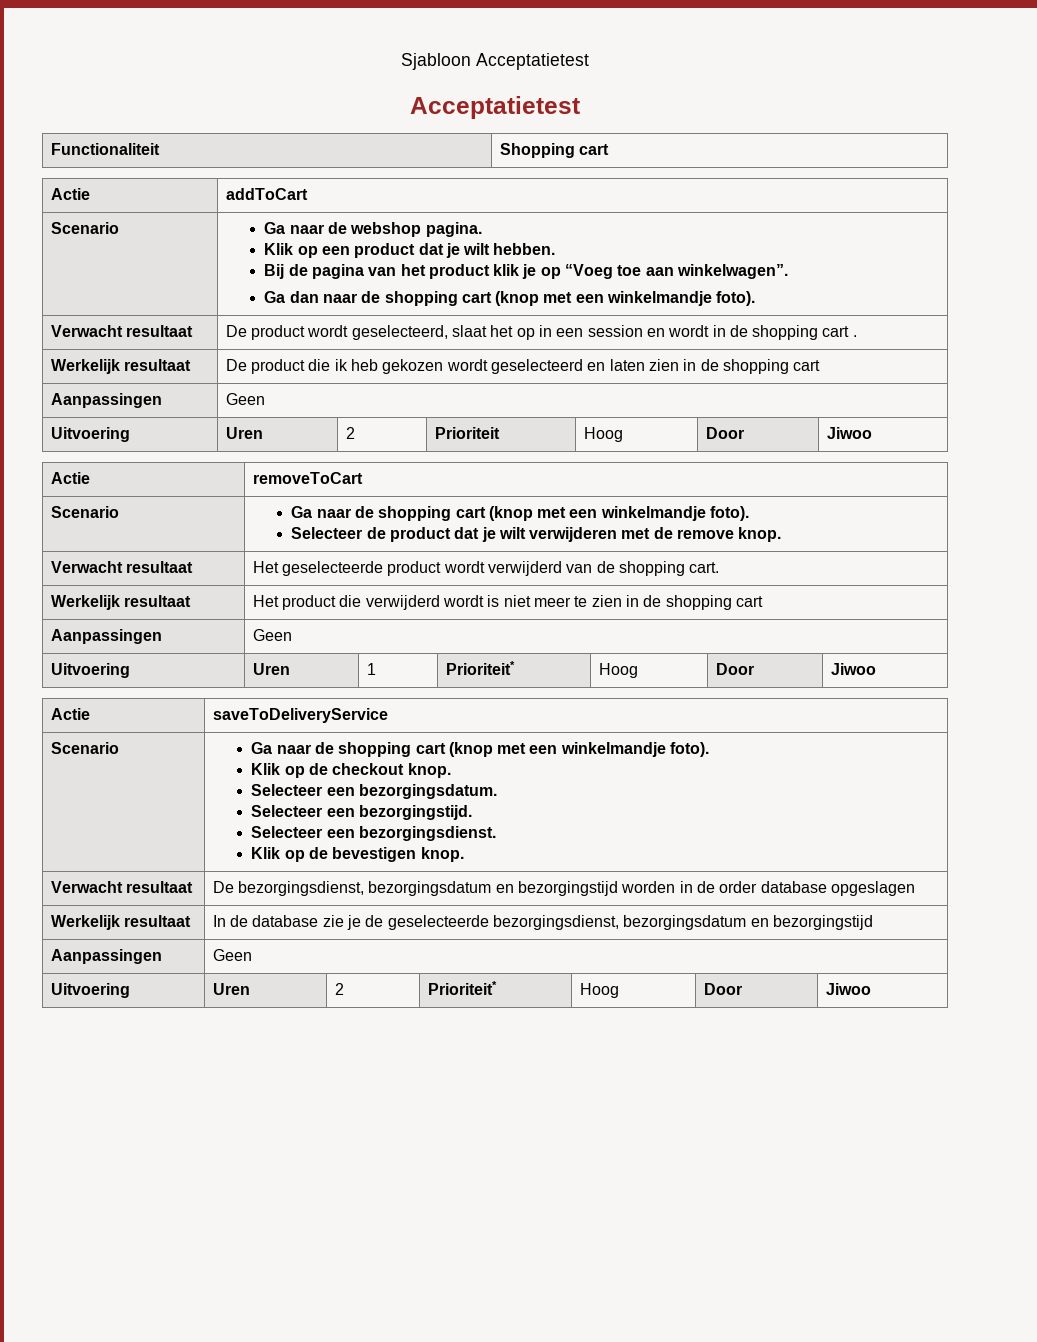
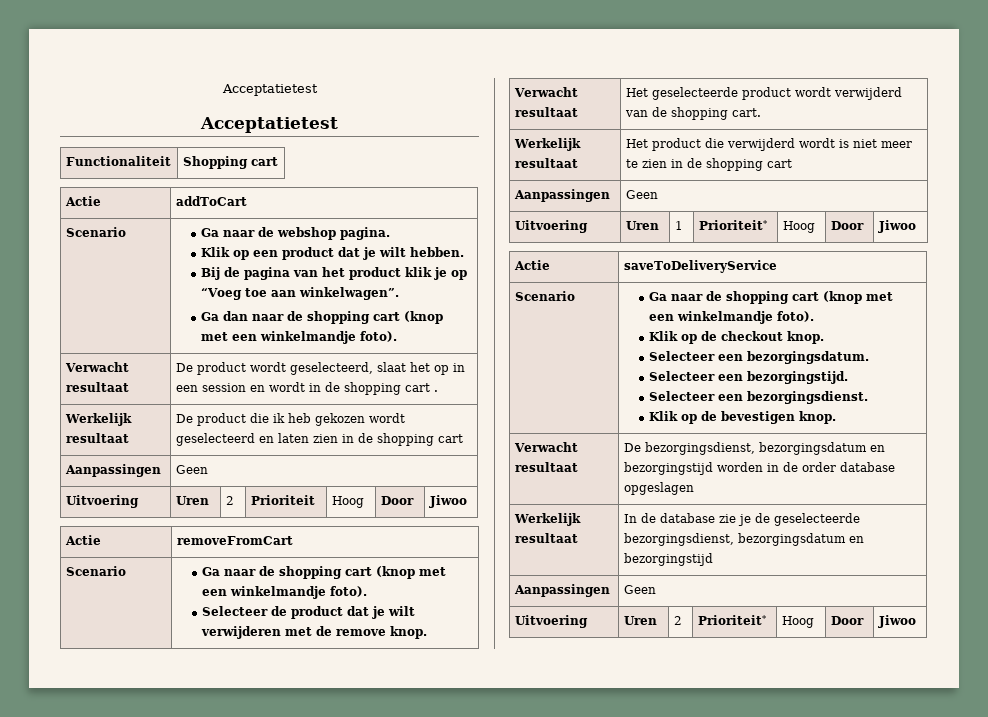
[401,53,471,70] Sjabloon -> (221, 90) none
[252,472,363,484] removeToCart -> [176,536,293,545] removeFromCart

